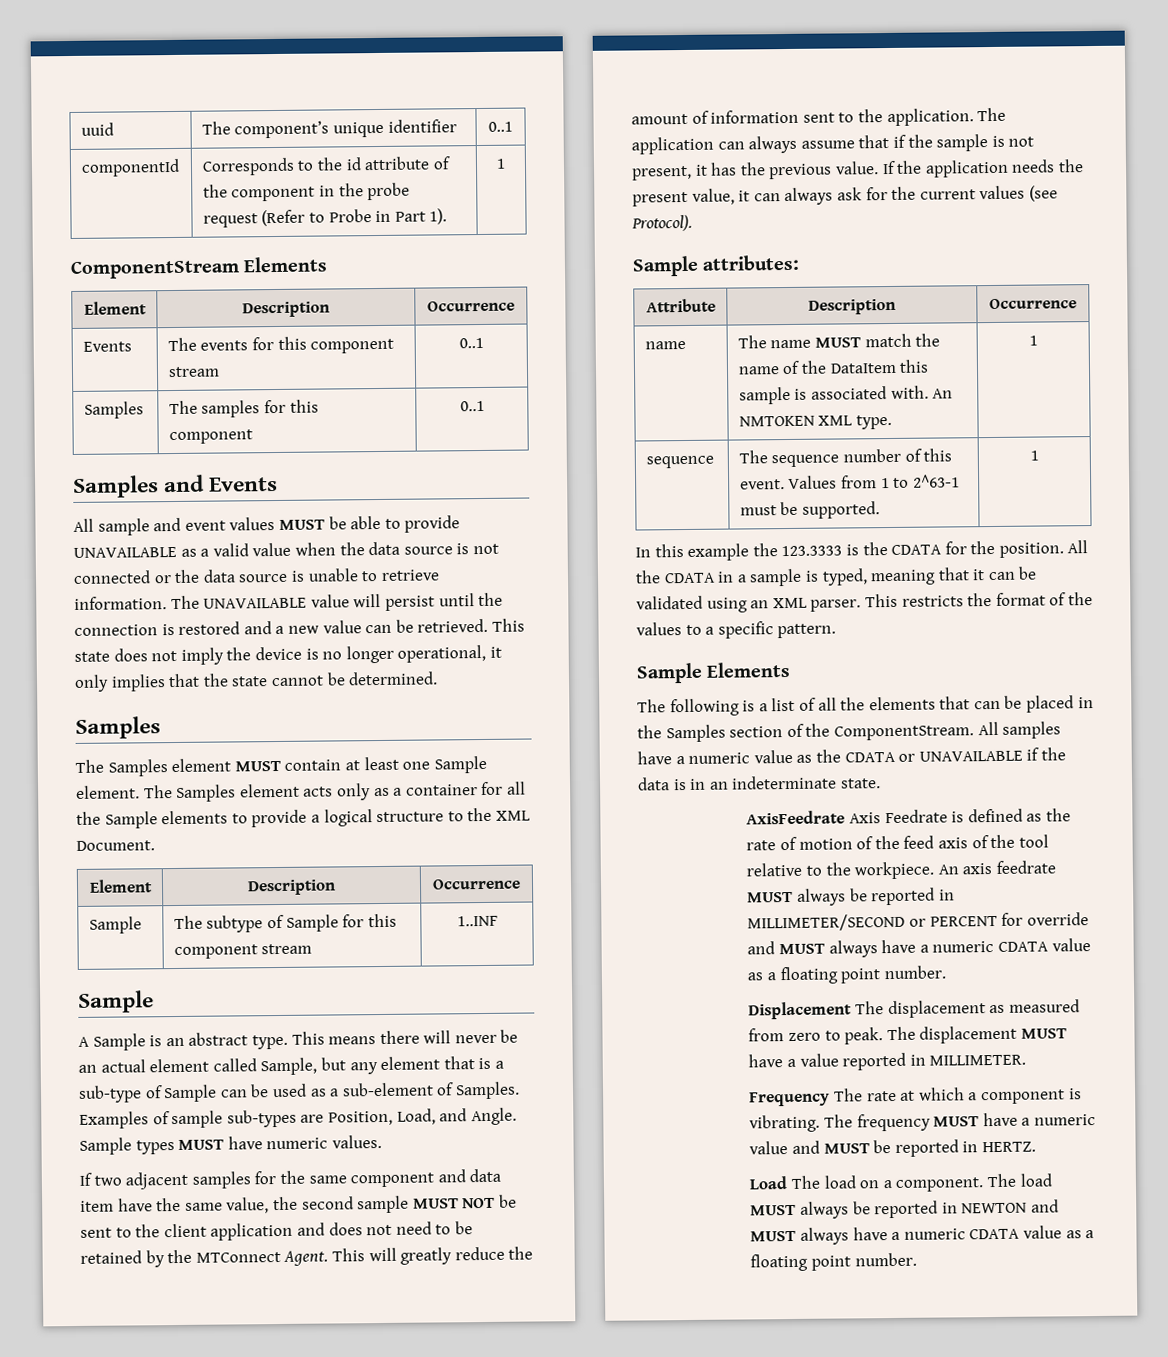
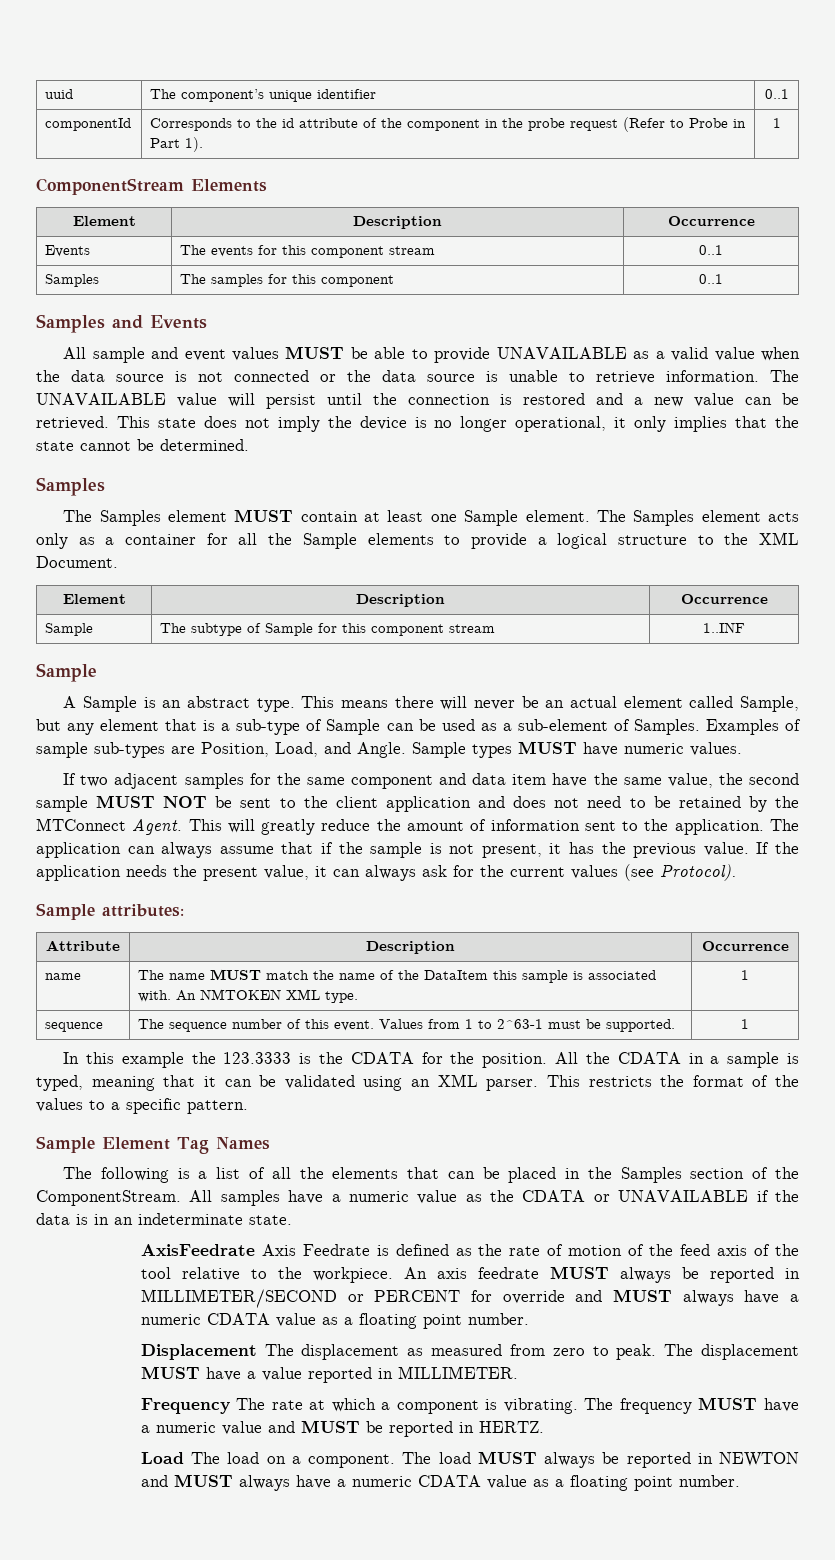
[706,661,791,678] Elements -> [102,1137,270,1154] Element Tag Names

